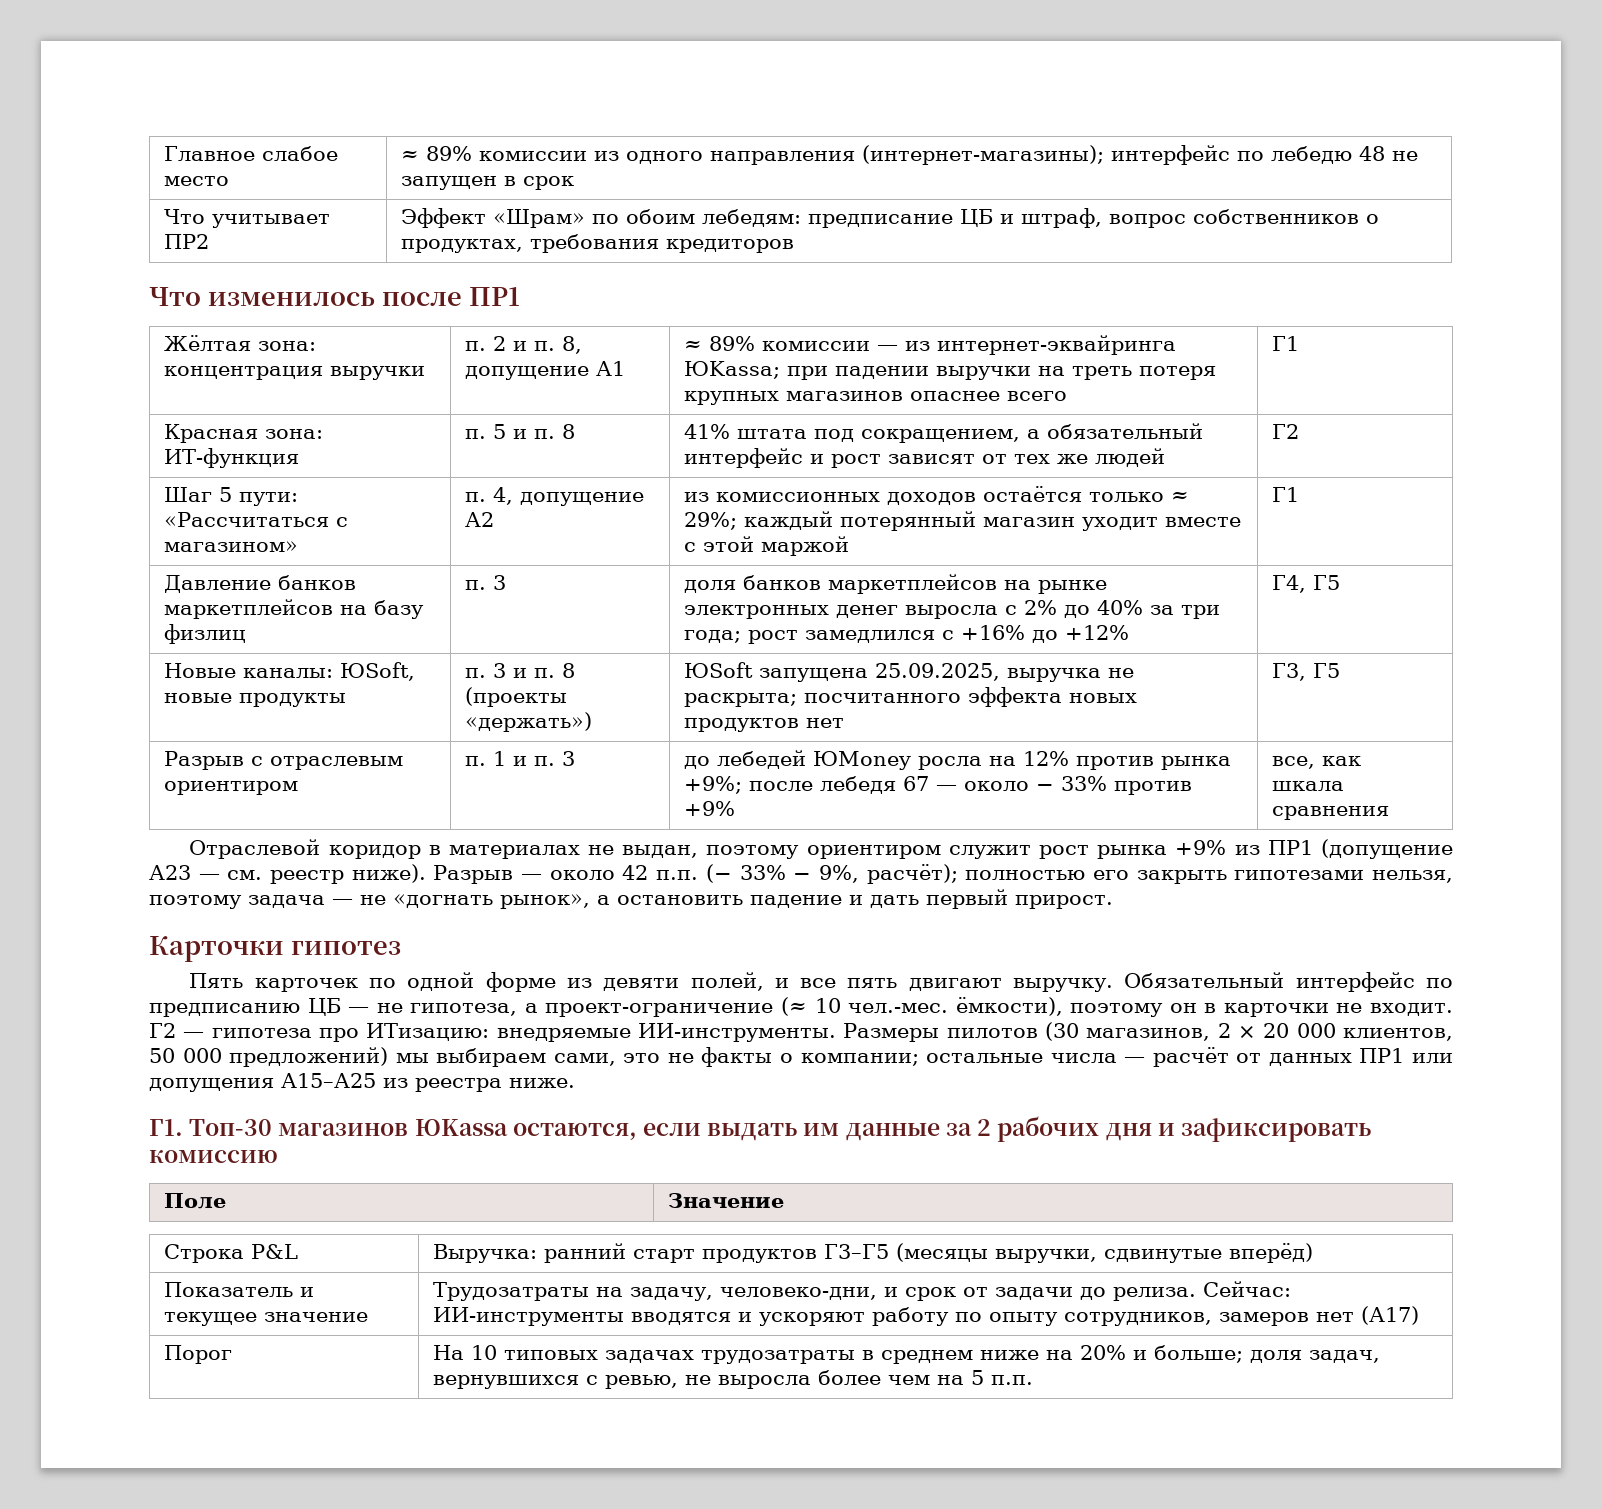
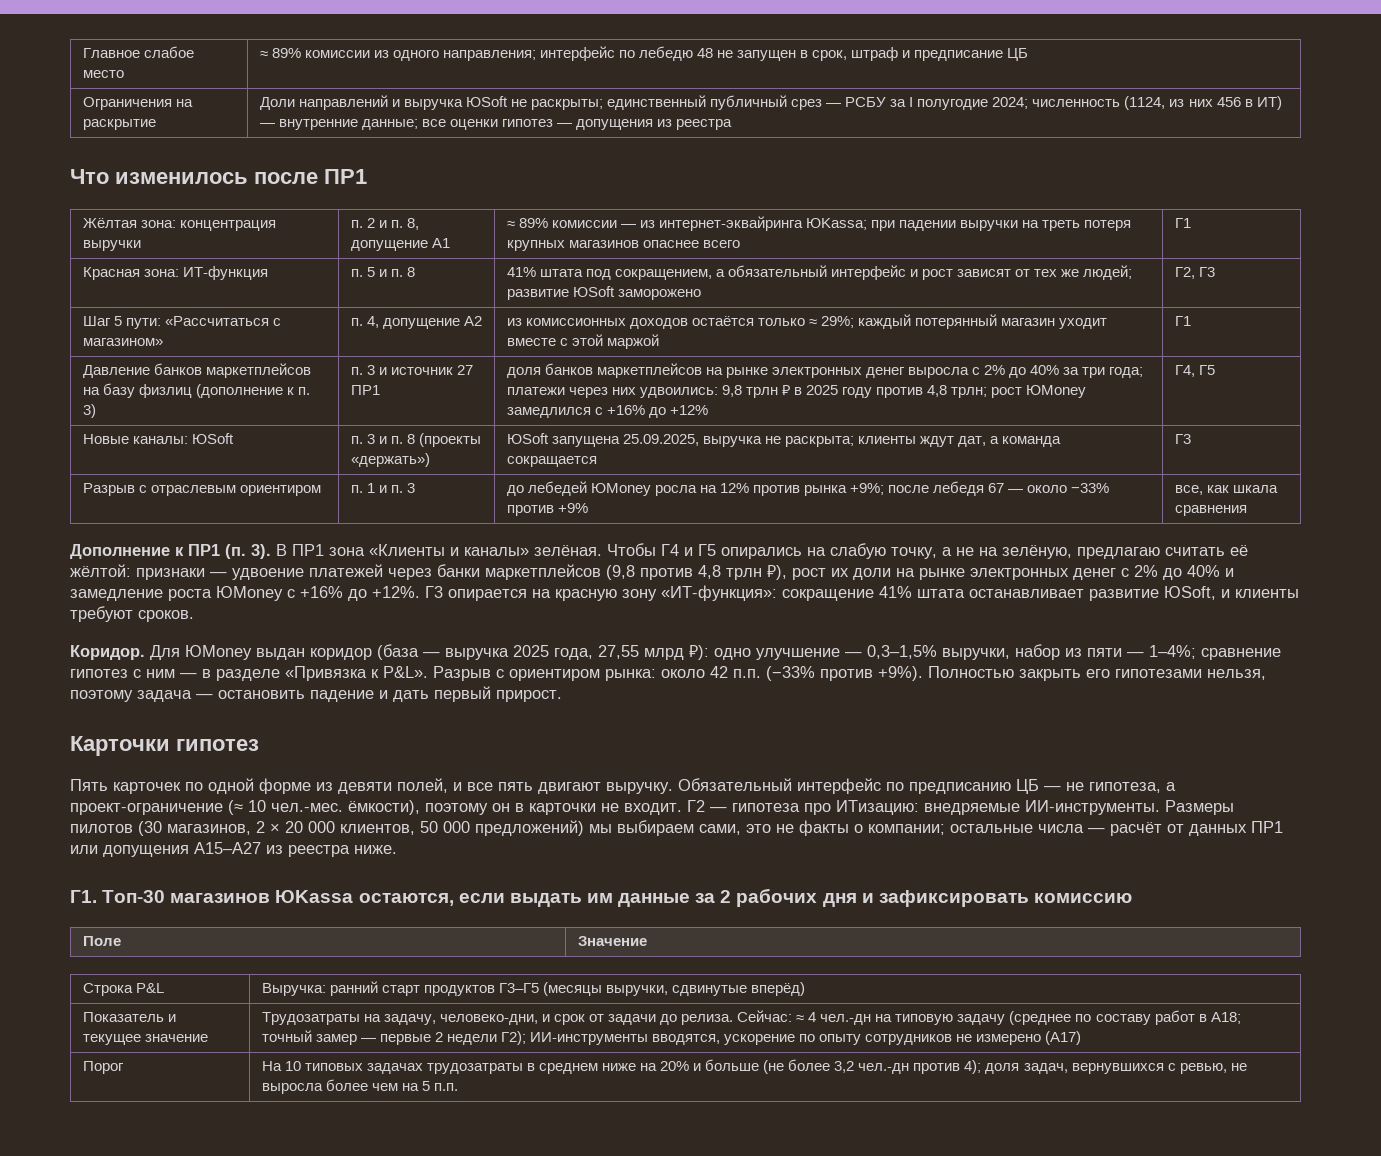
[709,145,1104,165] направления (интернет-магазины); -> [442,50,536,61] направления;
[522,176,574,190] [163,209,330,228] [163,234,209,249] [400,208,1379,228] [400,234,794,253] срок // Что учитывает ПР2 | Эффект «Шрам» по обоим лебедям: предписание ЦБ и штраф, вопрос собственников о продуктах, требования кредиторов -> [812,47,1029,61] [82,97,193,110] [82,119,156,130] [259,95,1282,110] [259,119,733,130] срок, штраф и предписание ЦБ // Ограничения на раскрытие | Доли направлений и выручка ЮSoft не раскрыты; единственный публичный срез — РСБУ за I полугодие 2024; численность (1124, из них 456 в ИТ) — внутренние данные; все оценки гипотез — допущения из реестра
[1094,448,1165,467] [1271,424,1299,439] людей | Г2 -> [1083,265,1133,280] [506,286,701,300] [1174,267,1215,279] людей; развитие ЮSoft заморожено | Г2, Г3
[464,575,506,590] | п. 3 -> [195,384,310,398] [82,404,96,418] [350,365,473,375] [350,385,380,395] (дополнение к п. 3) | п. 3 и источник 27 ПР1
[747,630,798,644] рост -> [506,385,1087,398] платежи через них удвоились: 9,8 трлн ₽ в 2025 году против 4,8 трлн; рост ЮMoney
[339,662,415,681] [163,693,346,707] ЮSoft, новые продукты -> [191,433,234,444] ЮSoft
[803,687,1137,707] [683,718,844,732] [1271,663,1340,681] посчитанного эффекта новых продуктов нет | Г3, Г5 -> [857,436,1062,447] [506,456,597,467] [1174,434,1191,444] клиенты ждут дат, а команда сокращается | Г3
[1035,776,1107,791] − 33% -> [1071,483,1110,493] −33%
[189,839,1454,859] [149,864,1227,884] Отраслевой коридор в материалах не выдан, поэтому ориентиром служит рост рынка +9% из ПР1 (допущение А23 — см. реестр ниже). Разрыв — около 42 п.п. (− 33% − 9%, расчёт); полностью его закрыть -> [70,543,1248,559] [70,564,1234,580] [70,585,1299,601] [70,606,194,622] [70,644,1281,660] [70,666,1110,681] Дополнение к ПР1 (п. 3). В ПР1 зона «Клиенты и каналы» зелёная. Чтобы Г4 и Г5 опирались на слабую точку, а не на зелёную, предлагаю считать её жёлтой: признаки — удвоение платежей через банки маркетплейсов (9,8 против 4,8 трлн ₽), рост их доли на рынке электронных денег с 2% до 40% и замедление роста ЮMoney с +16% до +12%. Г3 опирается на красную зону «ИТ-функция»: сокращение 41% штата останавливает развитие ЮSoft, и клиенты требуют сроков. // Коридор. Для ЮMoney выдан коридор (база — выручка 2025 года, 27,55 млрд ₽): одно улучшение — 0,3–1,5% выручки, набор из пяти — 1–4%; сравнение гипотез с ним — в разделе «Привязка к P&L». Разрыв с ориентиром рынка: около 42 п.п. (−33% против +9%). Полностью закрыть его
[360,894,610,909] не «догнать рынок», а -> (213, 696) none
[281,1073,376,1088] А15–А25 -> [194,842,261,854] А15–А27
[432,1307,1354,1326] ИИ-инструменты вводятся и ускоряют работу по опыту сотрудников, замеров нет -> [796,1010,1241,1025] [261,1030,1042,1045] ≈ 4 чел.-дн на типовую задачу (среднее по составу работ в А18; точный замер — первые 2 недели Г2); ИИ-инструменты вводятся, ускорение по опыту сотрудников не измерено
[1153,1345,1243,1363] больше; -> [705,1059,982,1074] больше (не более 3,2 чел.-дн против 4);

